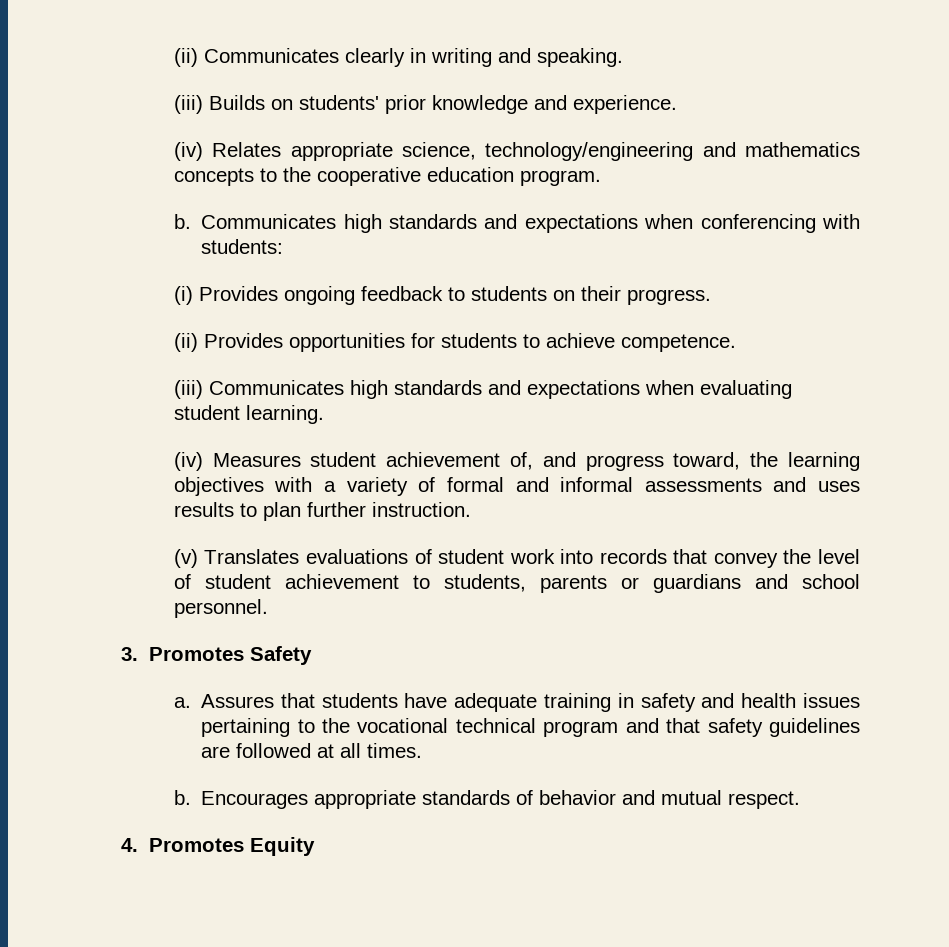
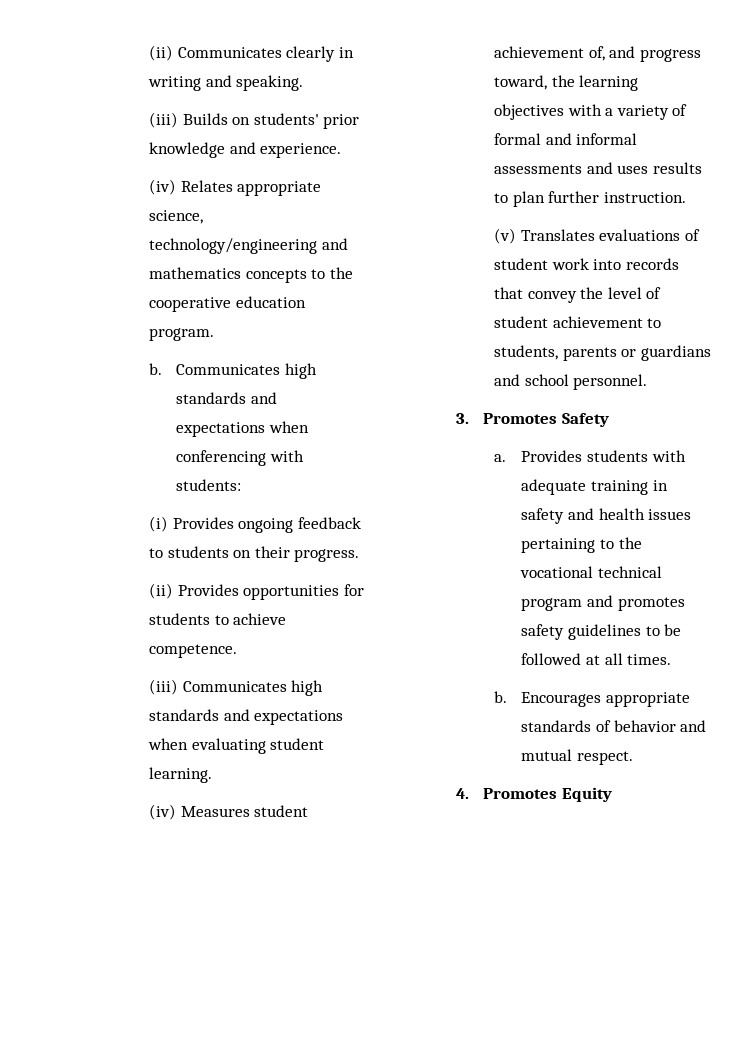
[201,693,448,708] Assures that students have -> [521,450,686,462] Provides students with
[666,718,701,733] that -> [617,597,685,611] promotes
[201,746,231,758] are -> [645,624,682,636] to be

